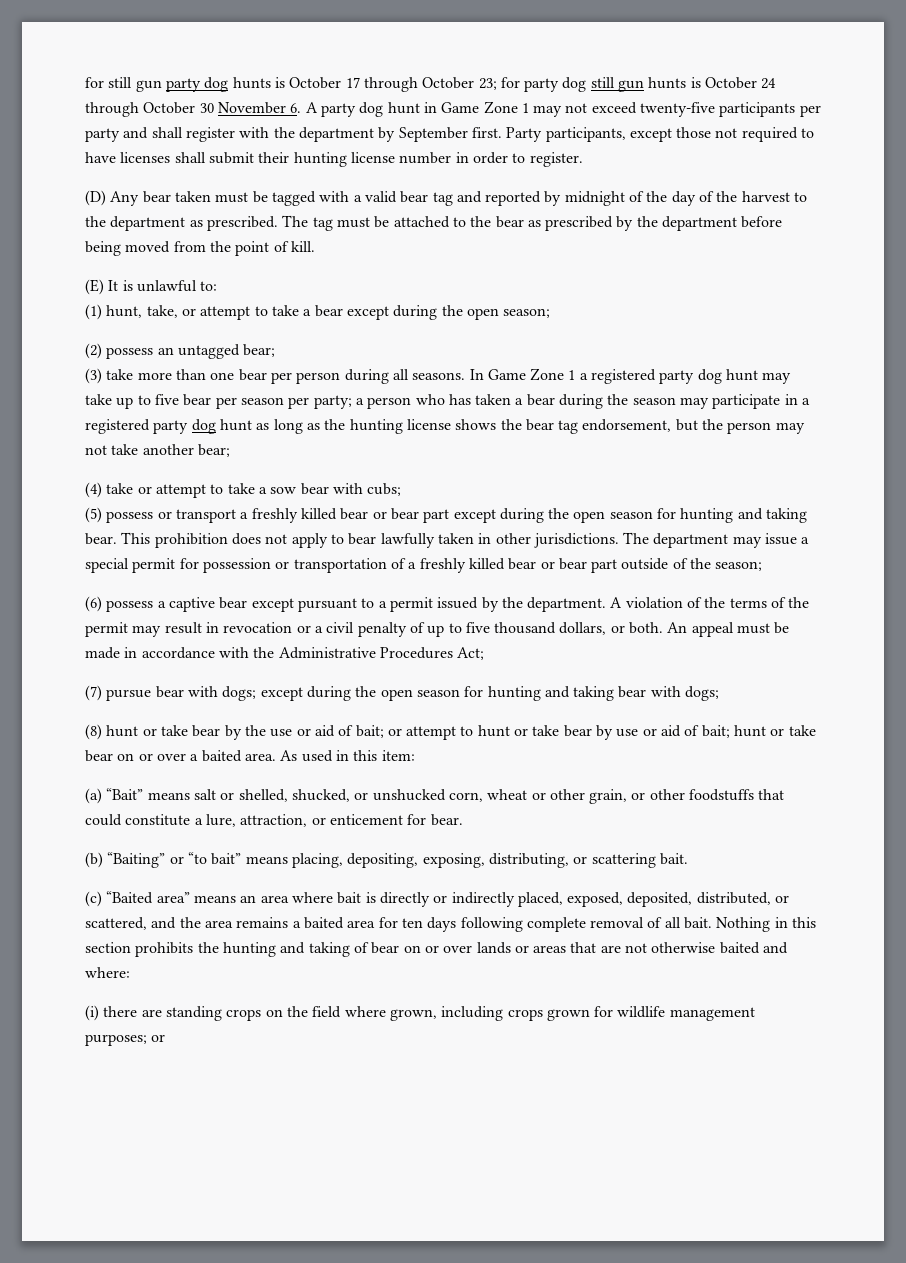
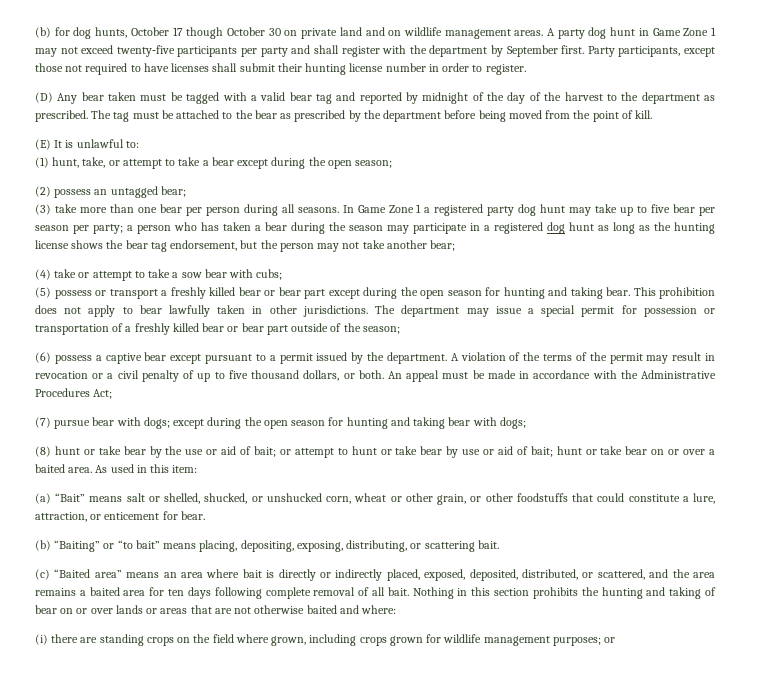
[85,77,777,92] [85,102,302,117] for still gun party dog hunts is October 17 through October 23; for party dog still gun hunts is October 24 through October 30 November 6. -> [35,27,544,39] (b) for dog hunts, October 17 though October 30 on private land and on wildlife management areas.
[153,420,189,434] party -> (543, 228) none

